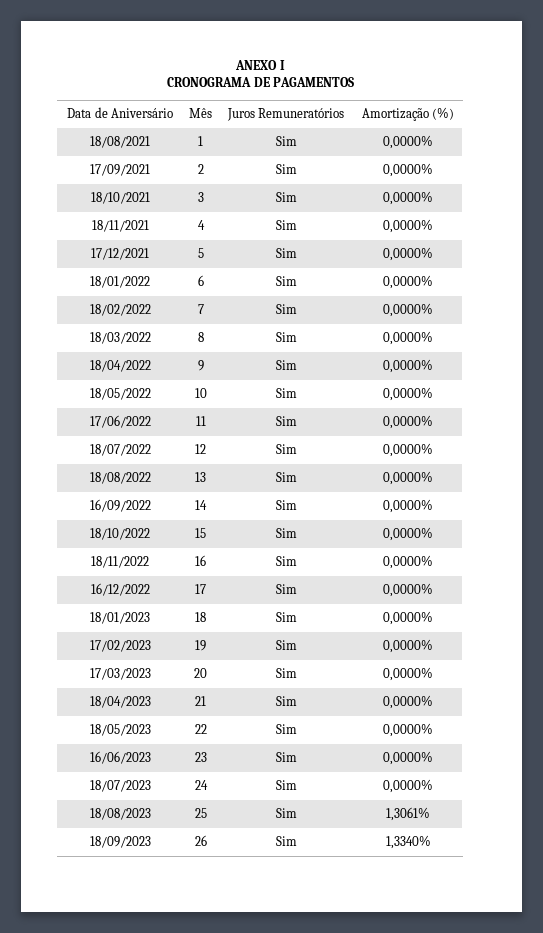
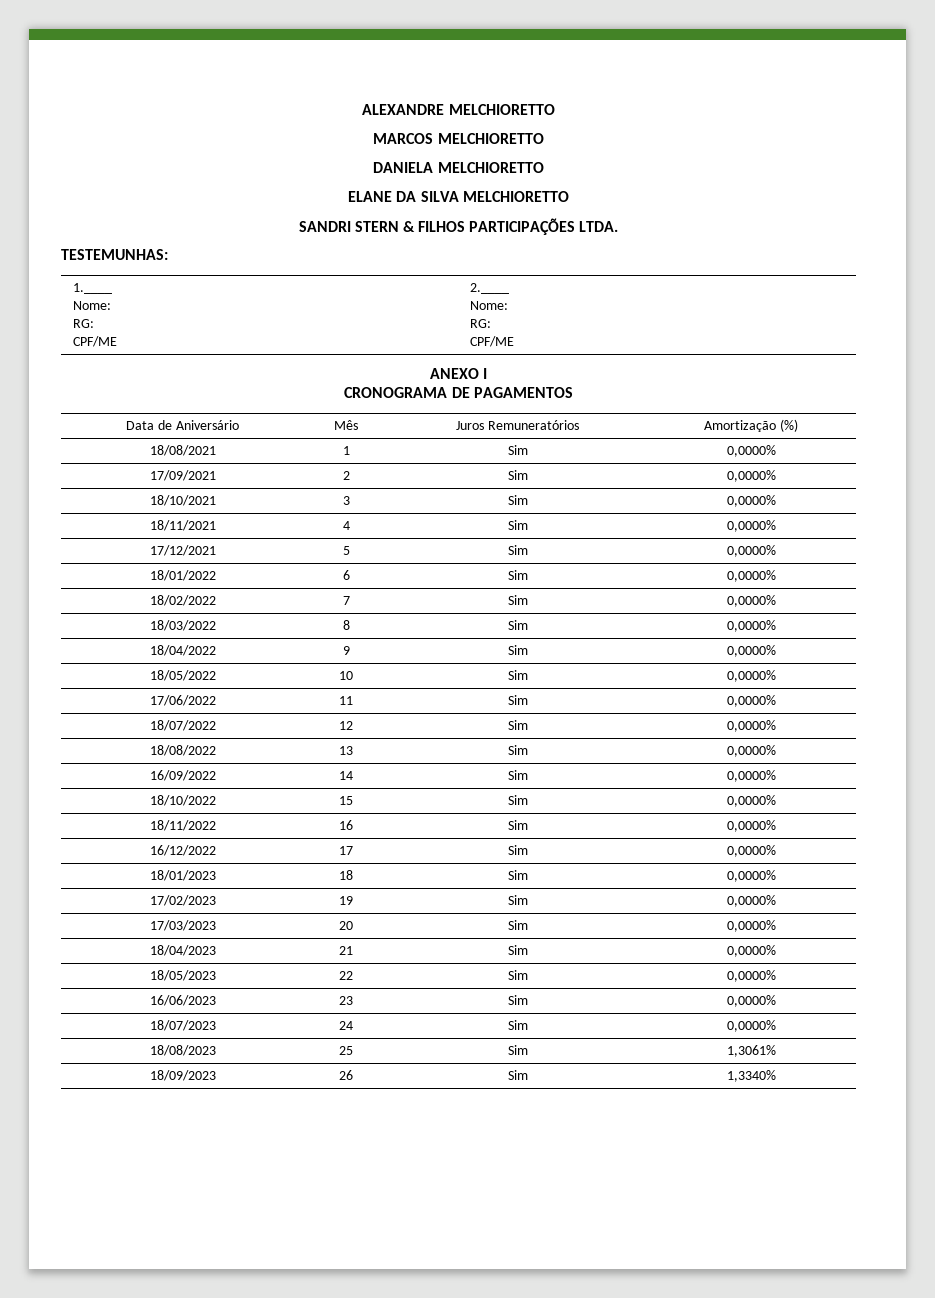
(235, 65) none -> [362,104,555,115] [373,133,544,144] [373,162,544,173] [348,191,569,202] [298,218,619,235] [61,249,168,260] [72,283,112,294] [72,301,111,310] [72,319,94,328] [72,336,117,347] [469,283,509,294] [469,301,508,310] [469,319,491,328] [469,336,514,347] ALEXANDRE MELCHIORETTO // MARCOS MELCHIORETTO // DANIELA MELCHIORETTO // ELANE DA SILVA MELCHIORETTO // SANDRI STERN & FILHOS PARTICIPAÇÕES LTDA. // TESTEMUNHAS: // 1.____ // Nome: // RG: // CPF/ME | 2.____ // Nome: // RG: // CPF/ME //

